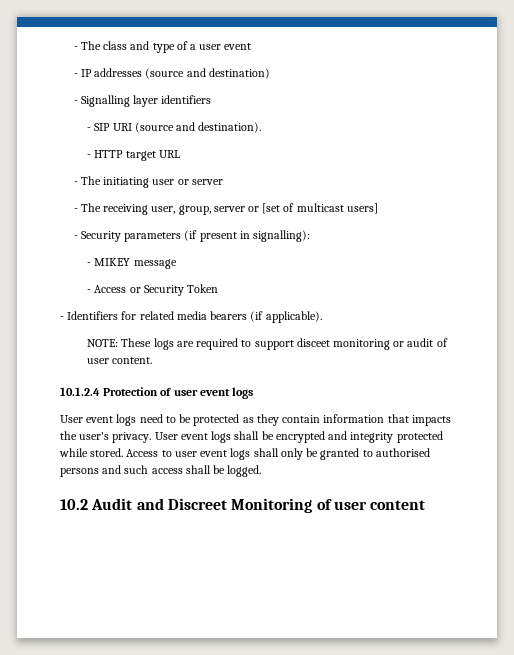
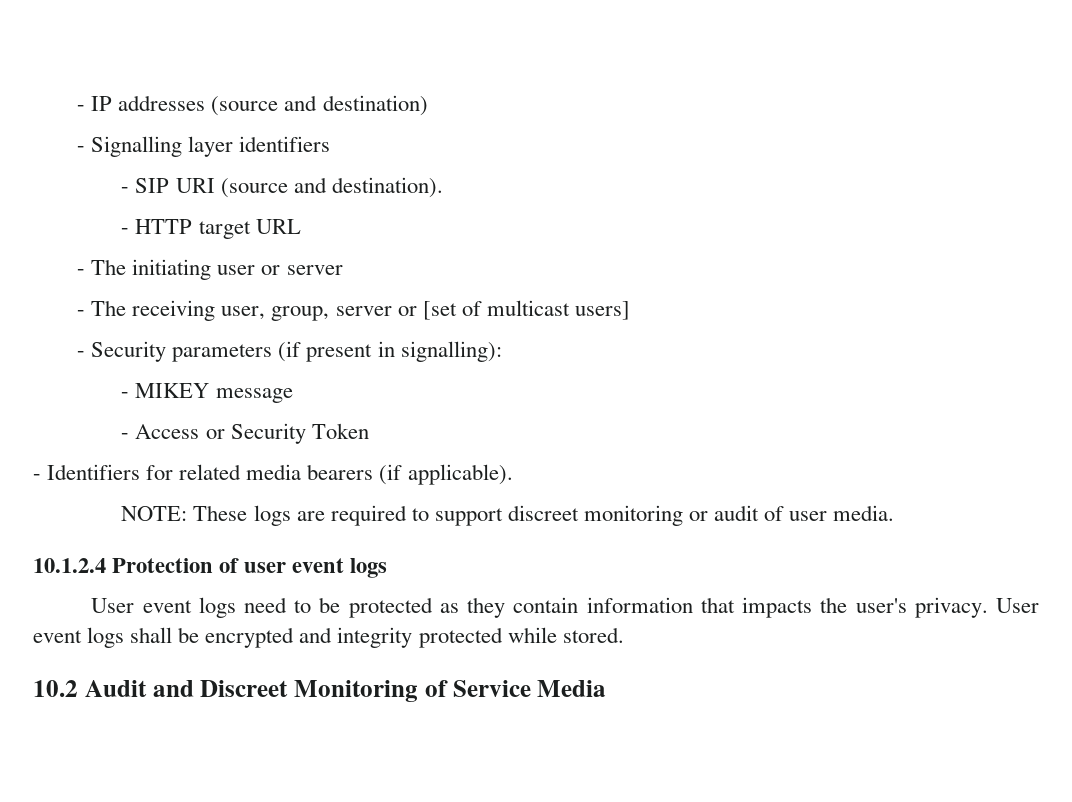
[73,41,252,53] [73,73,78,77] - The class and type of a user event // - -> [77,105,86,111] -
[296,338,330,347] disceet -> [507,505,579,521] discreet
[112,357,153,364] content. -> [833,505,895,521] media.
[126,448,430,460] [60,465,262,477] Access to user event logs shall only be granted to authorised persons and such access shall be logged. -> (624, 635) none
[333,500,426,510] user content -> [452,680,607,697] Service Media

